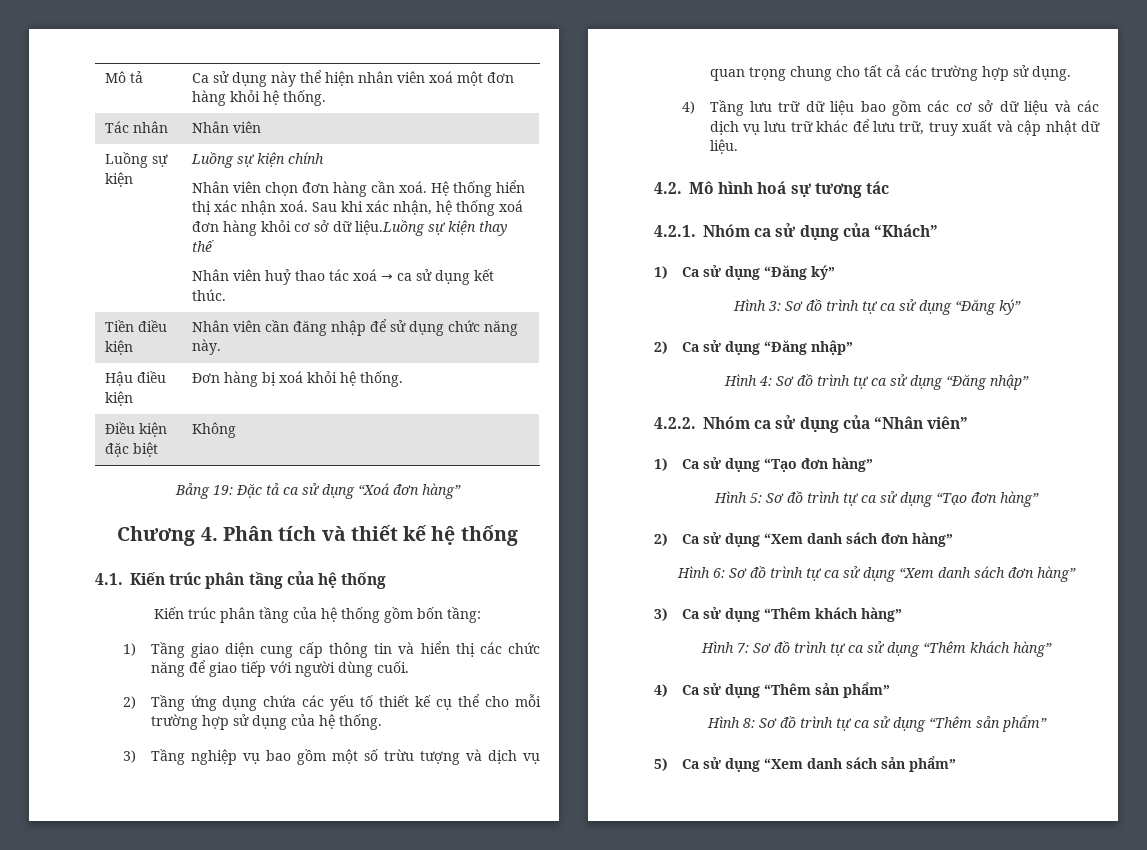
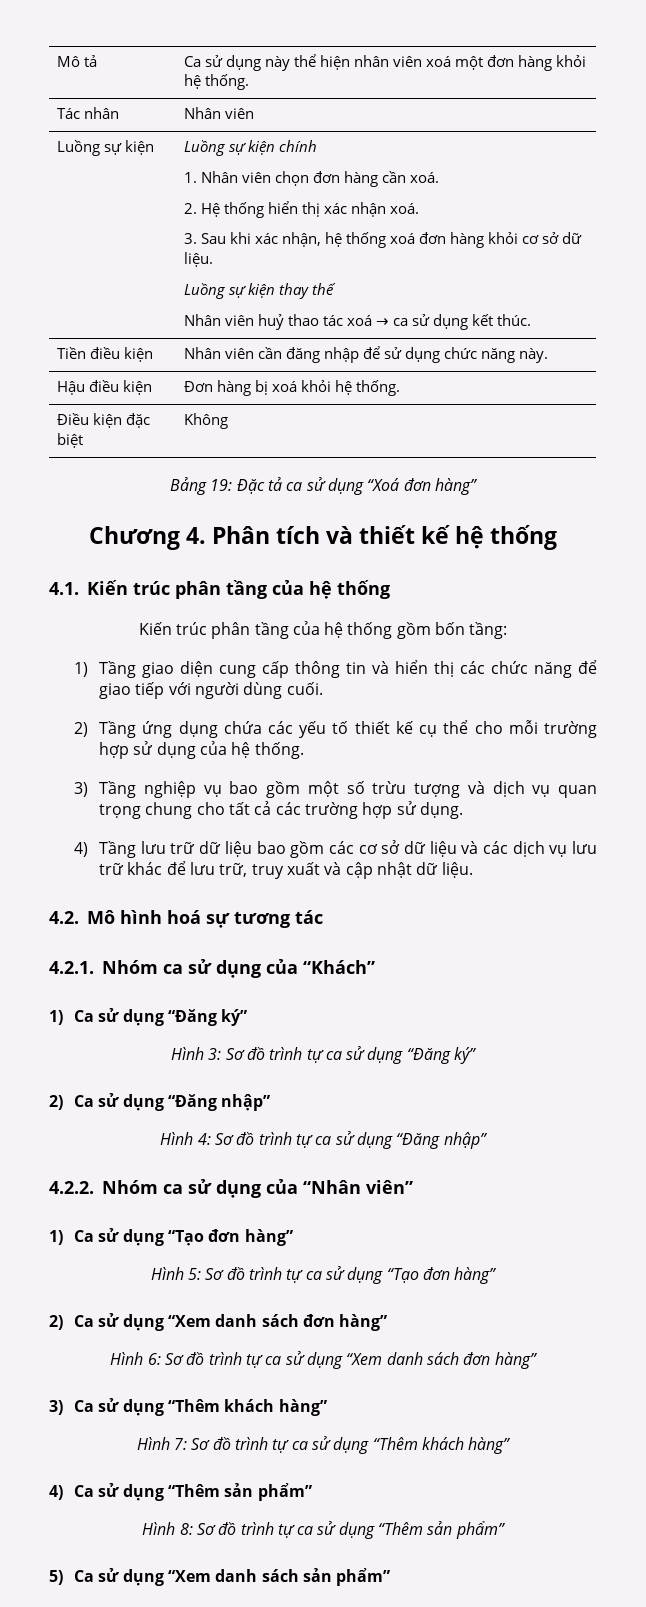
(325, 158) none -> [184,172,198,183] 1.
(428, 187) none -> [184,203,198,214] // 2.
(309, 206) none -> [184,233,198,244] // 3.
[355,220,426,236] liệu.Luồng -> [184,252,214,267] [184,283,227,299] liệu. // Luồng

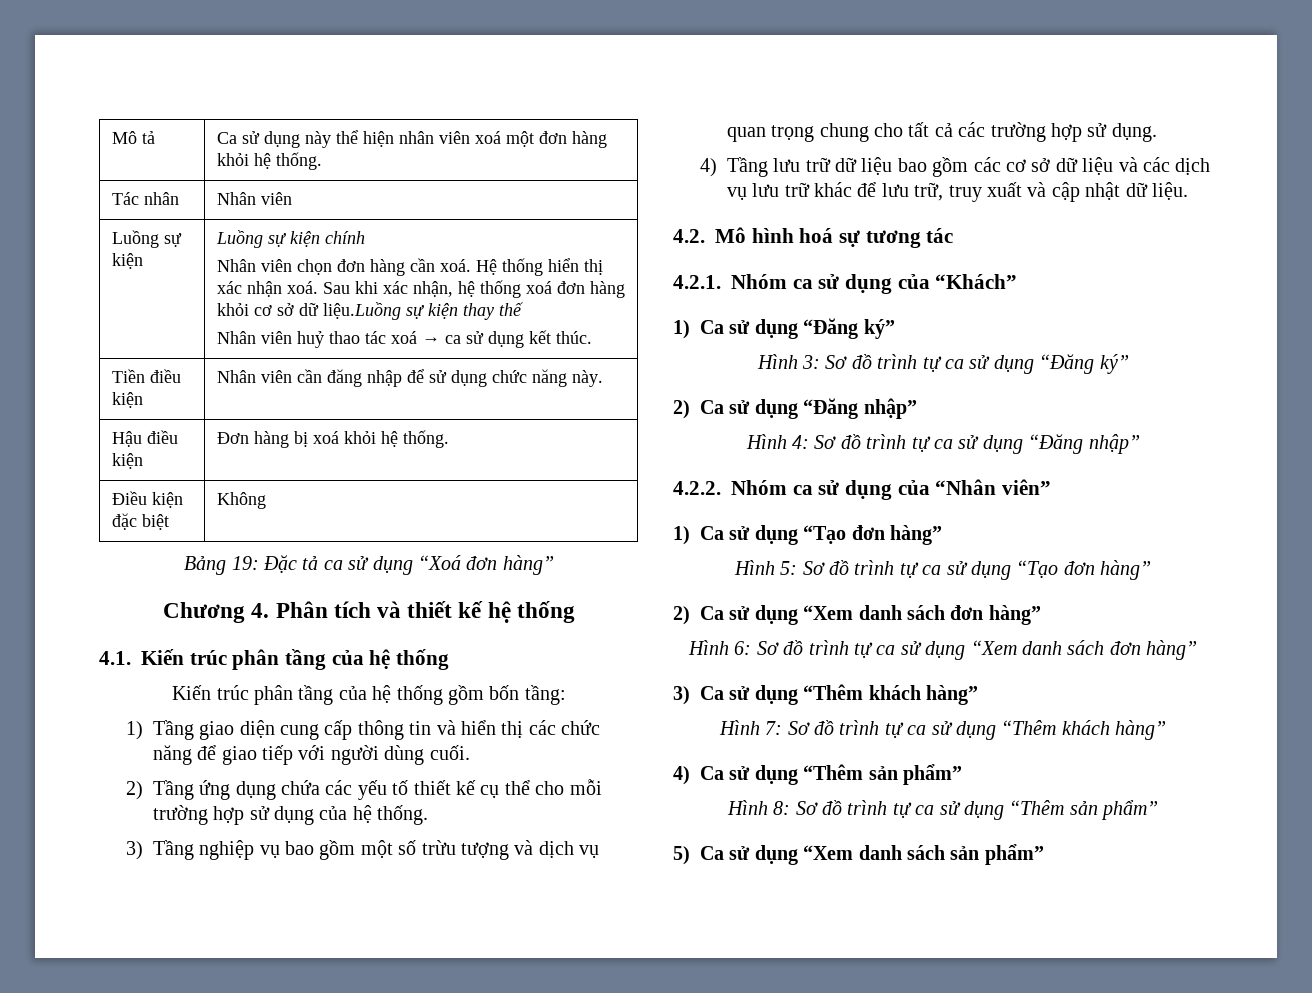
[184,172,198,183] 1. -> (365, 237) none
[184,203,198,214] // 2. -> (471, 265) none
[184,233,198,244] // 3. -> (318, 287) none
[184,252,214,267] [184,283,227,299] liệu. // Luồng -> [322,302,401,320] liệu.Luồng

